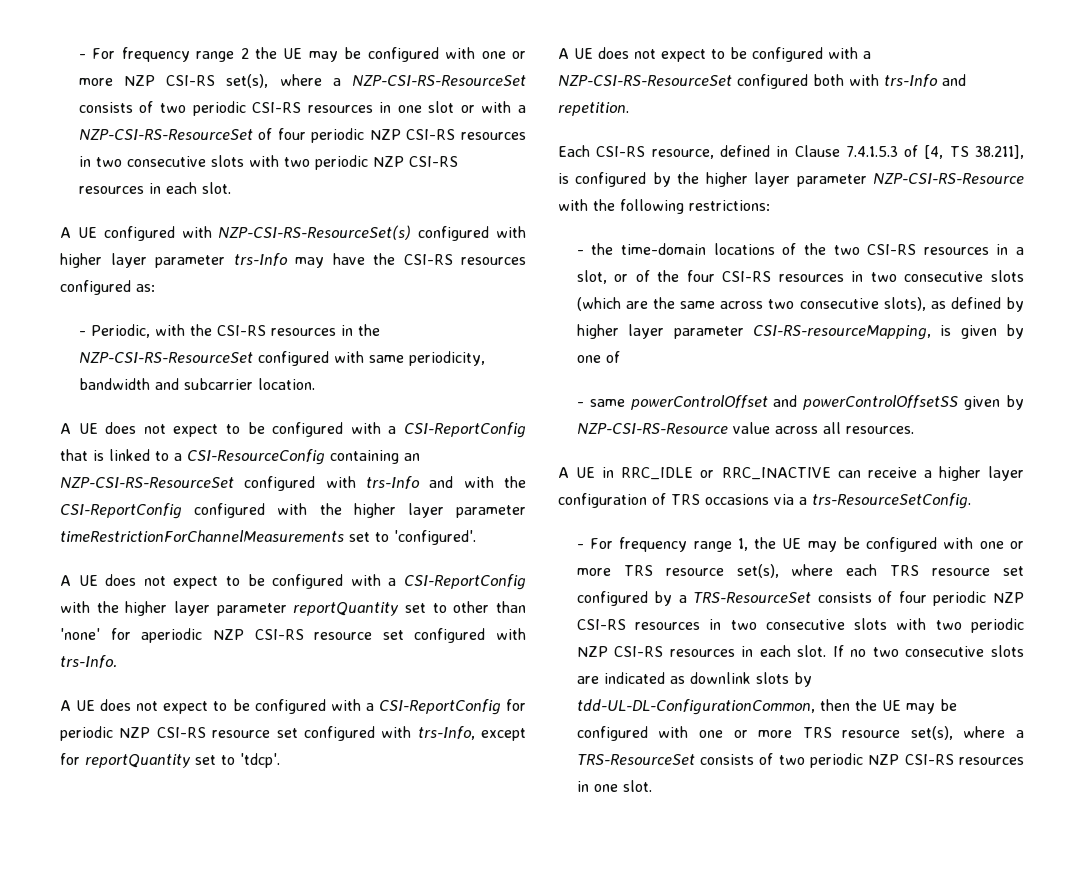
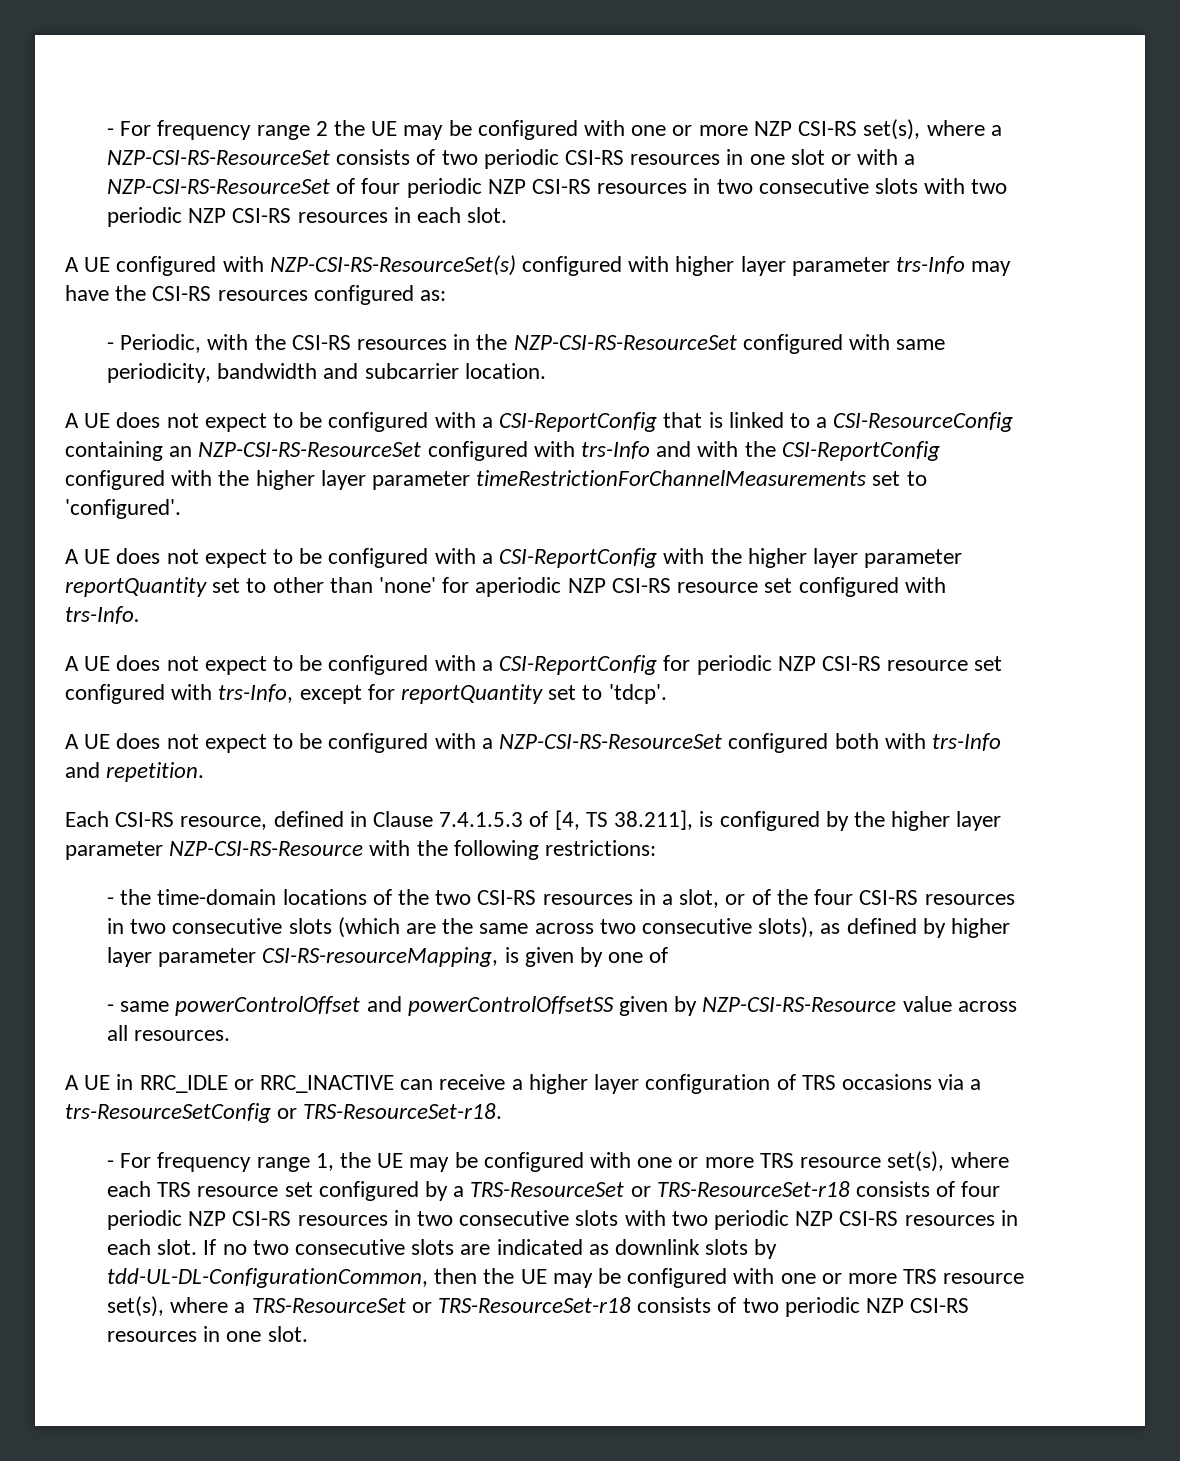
[812,493,971,509] trs-ResourceSetConfig. -> [65,1103,503,1123] trs-ResourceSetConfig or TRS-ResourceSet-r18.
(812, 597) none -> [630,1181,850,1197] or TRS-ResourceSet-r18
(695, 759) none -> [411,1297,631,1313] or TRS-ResourceSet-r18

